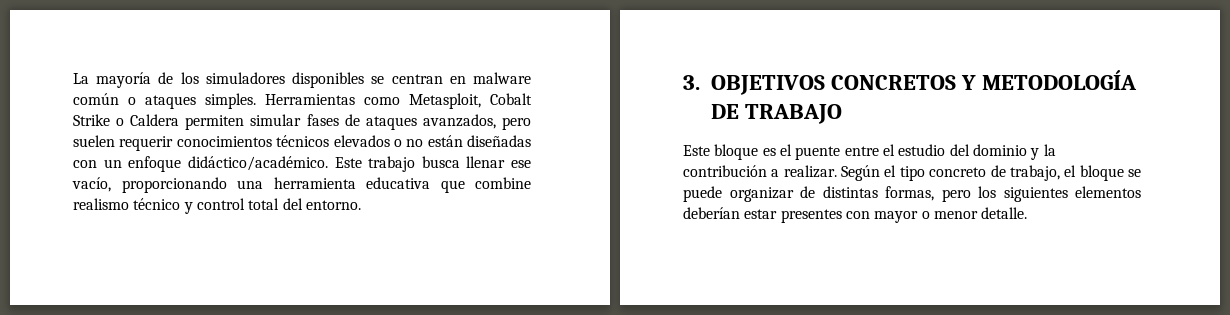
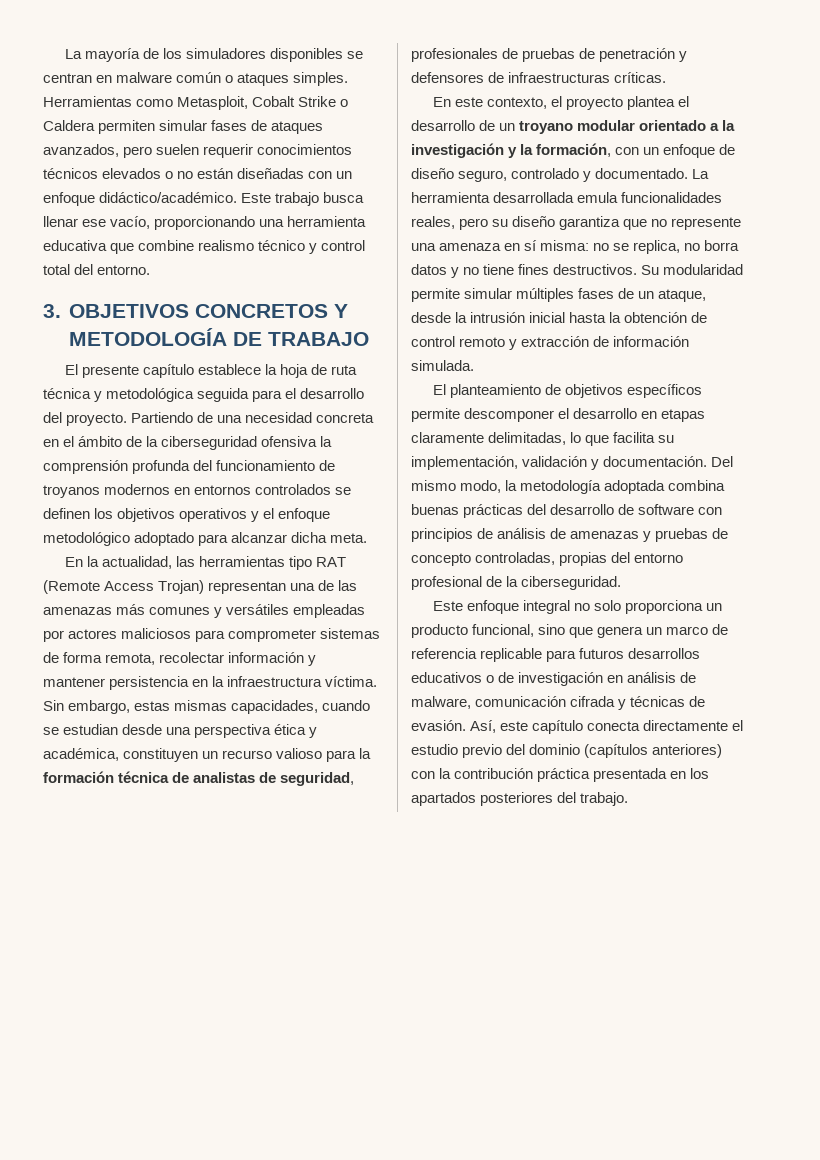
[683,144,879,160] Este bloque es el puente entre -> [65,364,358,378] [43,388,365,402] [43,412,375,426] [43,436,333,450] [43,460,336,474] [43,484,352,498] [43,508,331,522] [43,532,368,546] [65,556,347,570] [43,580,358,594] [43,604,366,618] [43,628,381,642] [43,652,317,666] [43,676,378,690] [43,700,371,714] [43,724,318,738] [43,748,372,762] [43,771,355,786] [411,48,688,62] [411,72,667,83] [433,96,690,110] [411,120,736,134] [411,143,736,158] [411,168,710,182] [411,192,723,203] [411,216,742,230] [411,240,740,254] [411,264,744,278] [411,288,707,302] [411,312,708,323] [411,336,690,350] [411,360,474,371] [433,384,703,398] [411,408,706,422] [411,432,675,446] [411,456,734,470] [411,480,726,494] [411,504,723,518] [411,528,729,542] [411,552,684,566] [411,576,622,590] [433,600,723,614] [411,624,729,638] [411,648,701,662] [411,672,697,686] [411,696,706,710] [411,720,729,734] El presente capítulo establece la hoja de ruta técnica y metodológica seguida para el desarrollo del proyecto. Partiendo de una necesidad concreta en el ámbito de la ciberseguridad ofensiva la comprensión profunda del funcionamiento de troyanos modernos en entornos controlados se definen los objetivos operativos y el enfoque metodológico adoptado para alcanzar dicha meta. // En la actualidad, las herramientas tipo RAT (Remote Access Trojan) representan una de las amenazas más comunes y versátiles empleadas por actores maliciosos para comprometer sistemas de forma remota, recolectar información y mantener persistencia en la infraestructura víctima. Sin embargo, estas mismas capacidades, cuando se estudian desde una perspectiva ética y académica, constituyen un recurso valioso para la formación técnica de analistas de seguridad, profesionales de pruebas de penetración y defensores de infraestructuras críticas. // En este contexto, el proyecto plantea el desarrollo de un troyano modular orientado a la investigación y la formación, con un enfoque de diseño seguro, controlado y documentado. La herramienta desarrollada emula funcionalidades reales, pero su diseño garantiza que no represente una amenaza en sí misma: no se replica, no borra datos y no tiene fines destructivos. Su modularidad permite simular múltiples fases de un ataque, desde la intrusión inicial hasta la obtención de control remoto y extracción de información simulada. // El planteamiento de objetivos específicos permite descomponer el desarrollo en etapas claramente delimitadas, lo que facilita su implementación, validación y documentación. Del mismo modo, la metodología adoptada combina buenas prácticas del desarrollo de software con principios de análisis de amenazas y pruebas de concepto controladas, propias del entorno profesional de la ciberseguridad. // Este enfoque integral no solo proporciona un producto funcional, sino que genera un marco de referencia replicable para futuros desarrollos educativos o de investigación en análisis de malware, comunicación cifrada y técnicas de evasión. Así, este capítulo conecta directamente
(946, 150) none -> [462,744,503,758] previo
[1030,144,1056,160] [683,165,1141,181] [683,186,1141,202] [683,207,1028,223] y la contribución a realizar. Según el tipo concreto de trabajo, el bloque se puede organizar de distintas formas, pero los siguientes elementos deberían estar presentes con mayor o menor detalle. -> [584,744,723,758] [411,768,710,782] [411,792,629,806] (capítulos anteriores) con la contribución práctica presentada en los apartados posteriores del trabajo.

